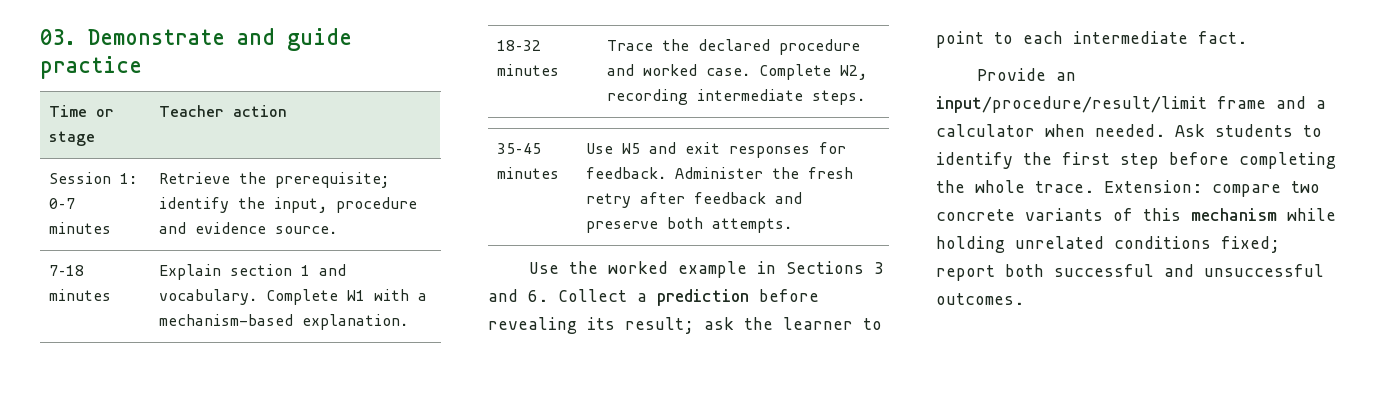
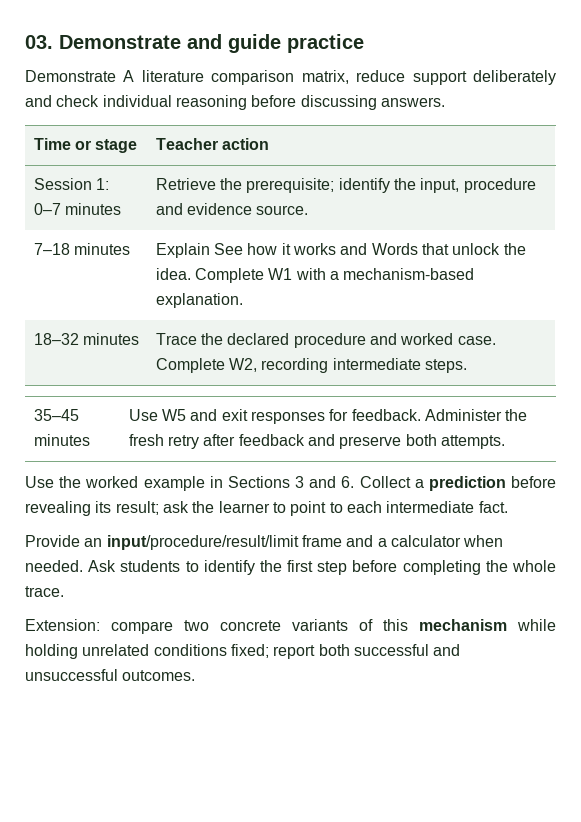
(142, 67) none -> [25,70,556,85] [25,95,445,110] // Demonstrate A literature comparison matrix, reduce support deliberately and check individual reasoning before discussing answers.
[229,264,346,276] [158,289,257,305] section 1 and vocabulary. -> [214,243,526,255] [155,268,191,280] See how it works and Words that unlock the idea.
(1094, 187) none -> (64, 591) //

